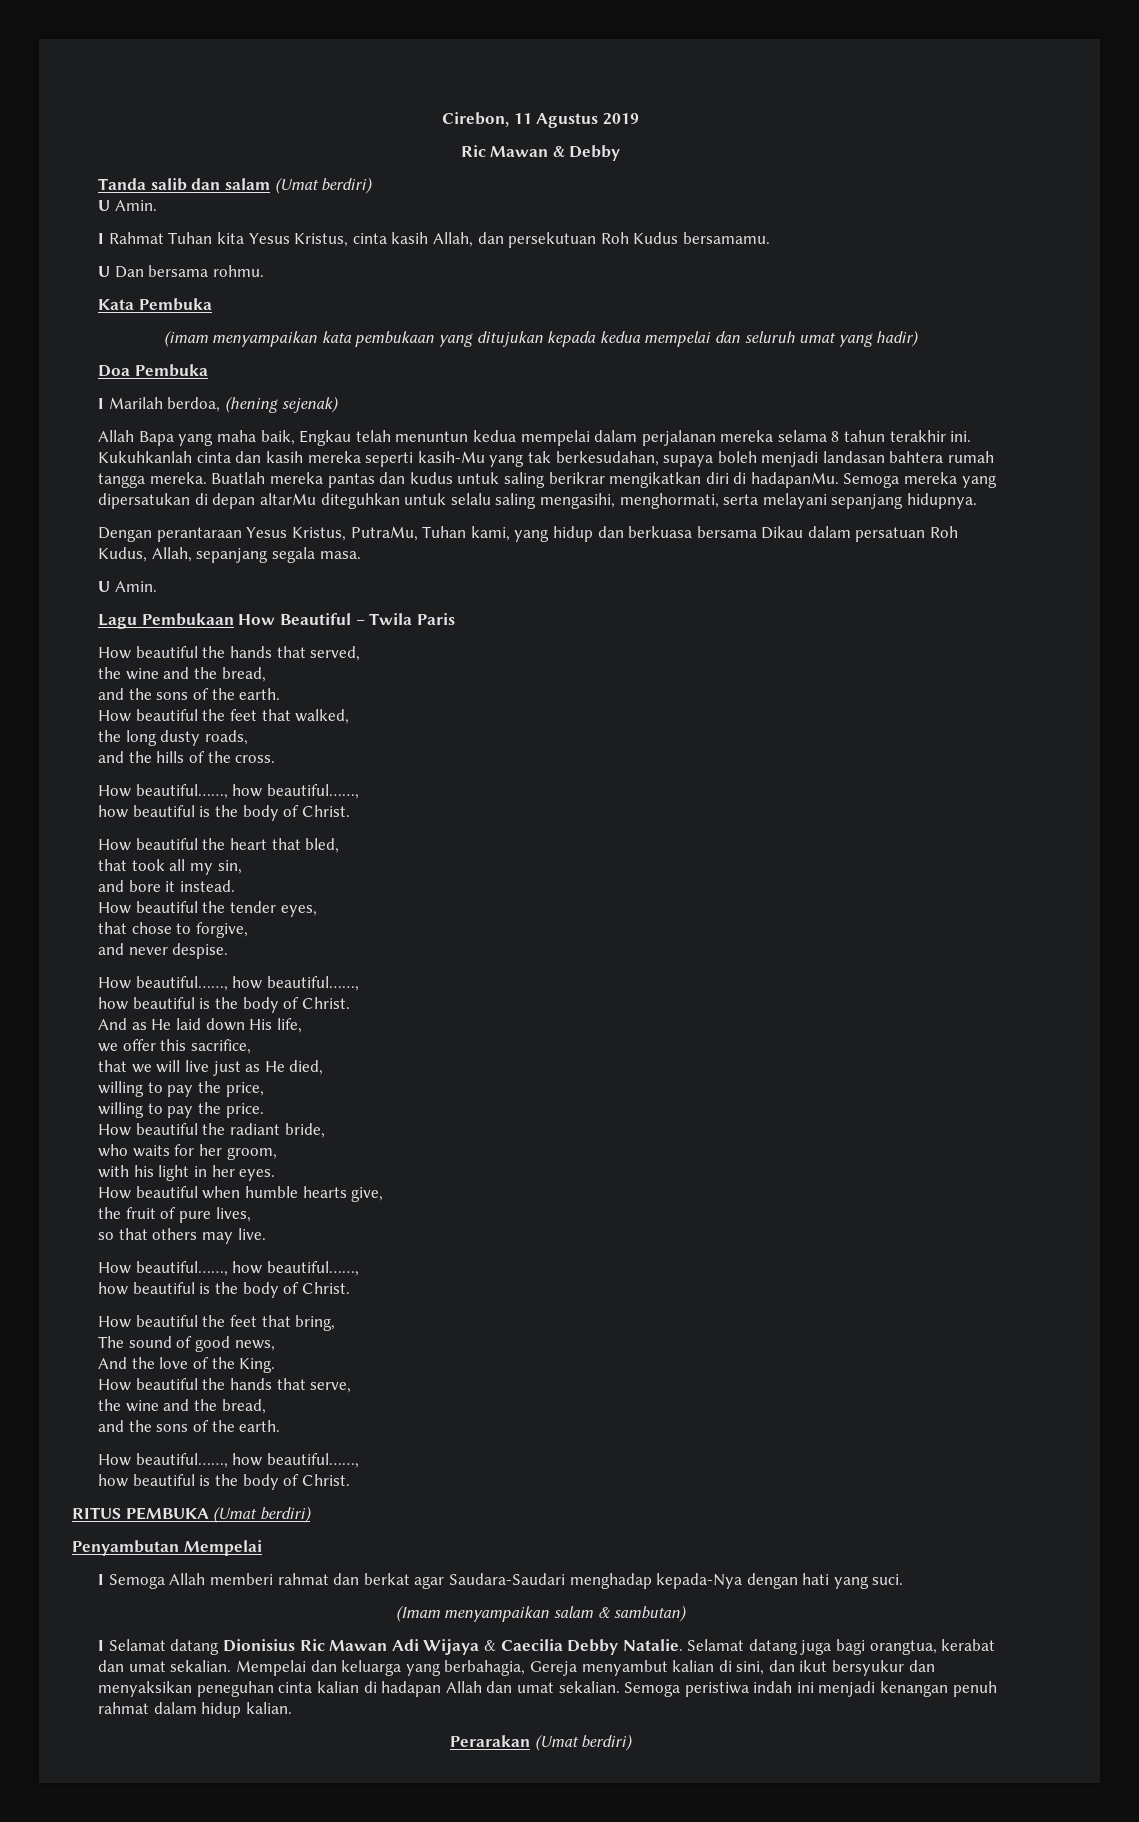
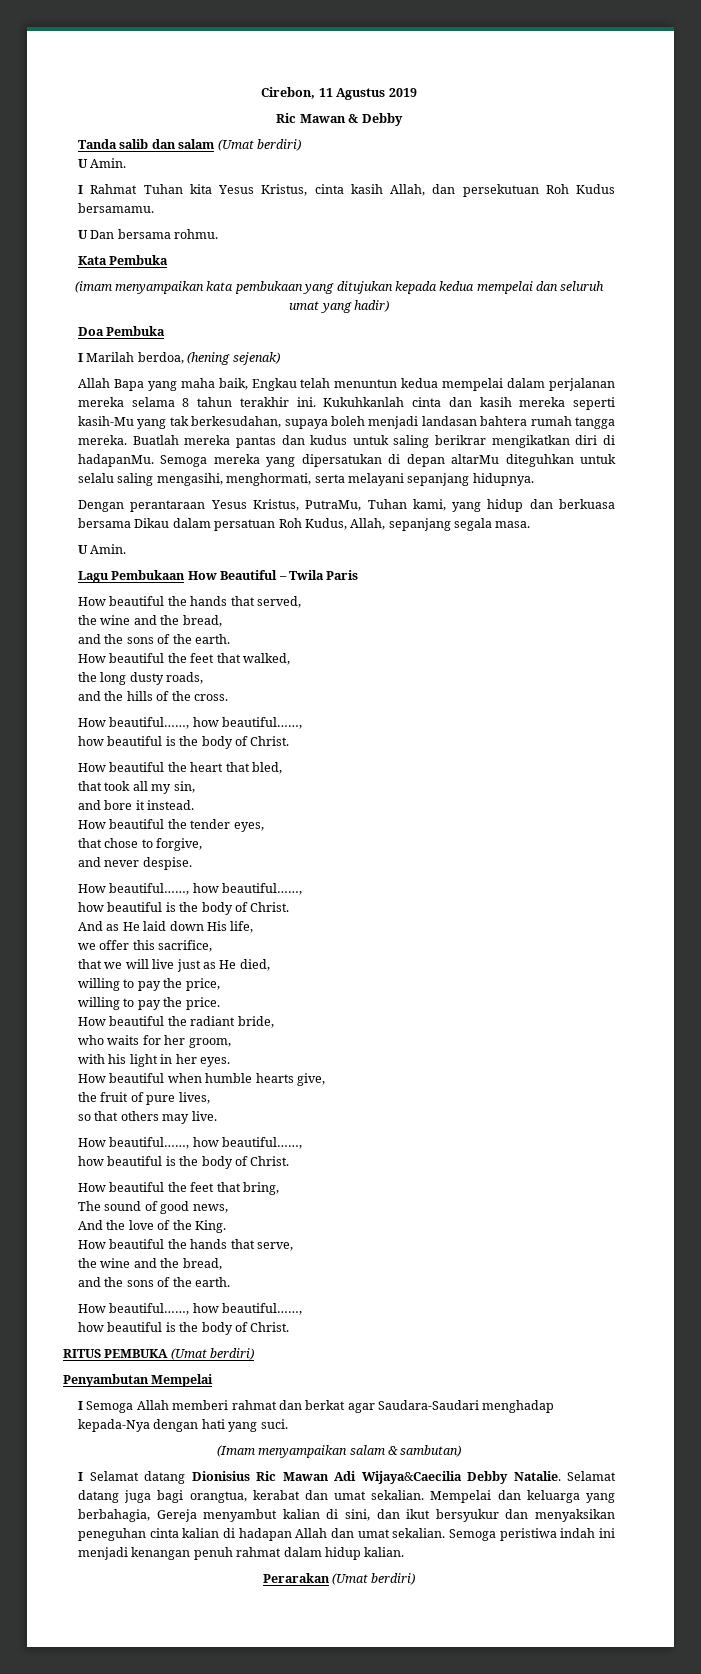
[423,1639,563,1655] Wijaya & Caecilia -> [361,1471,462,1484] Wijaya&Caecilia

